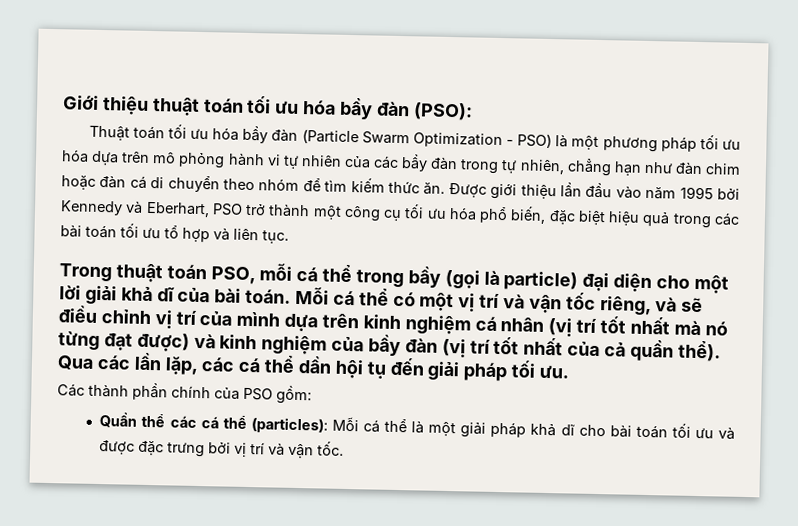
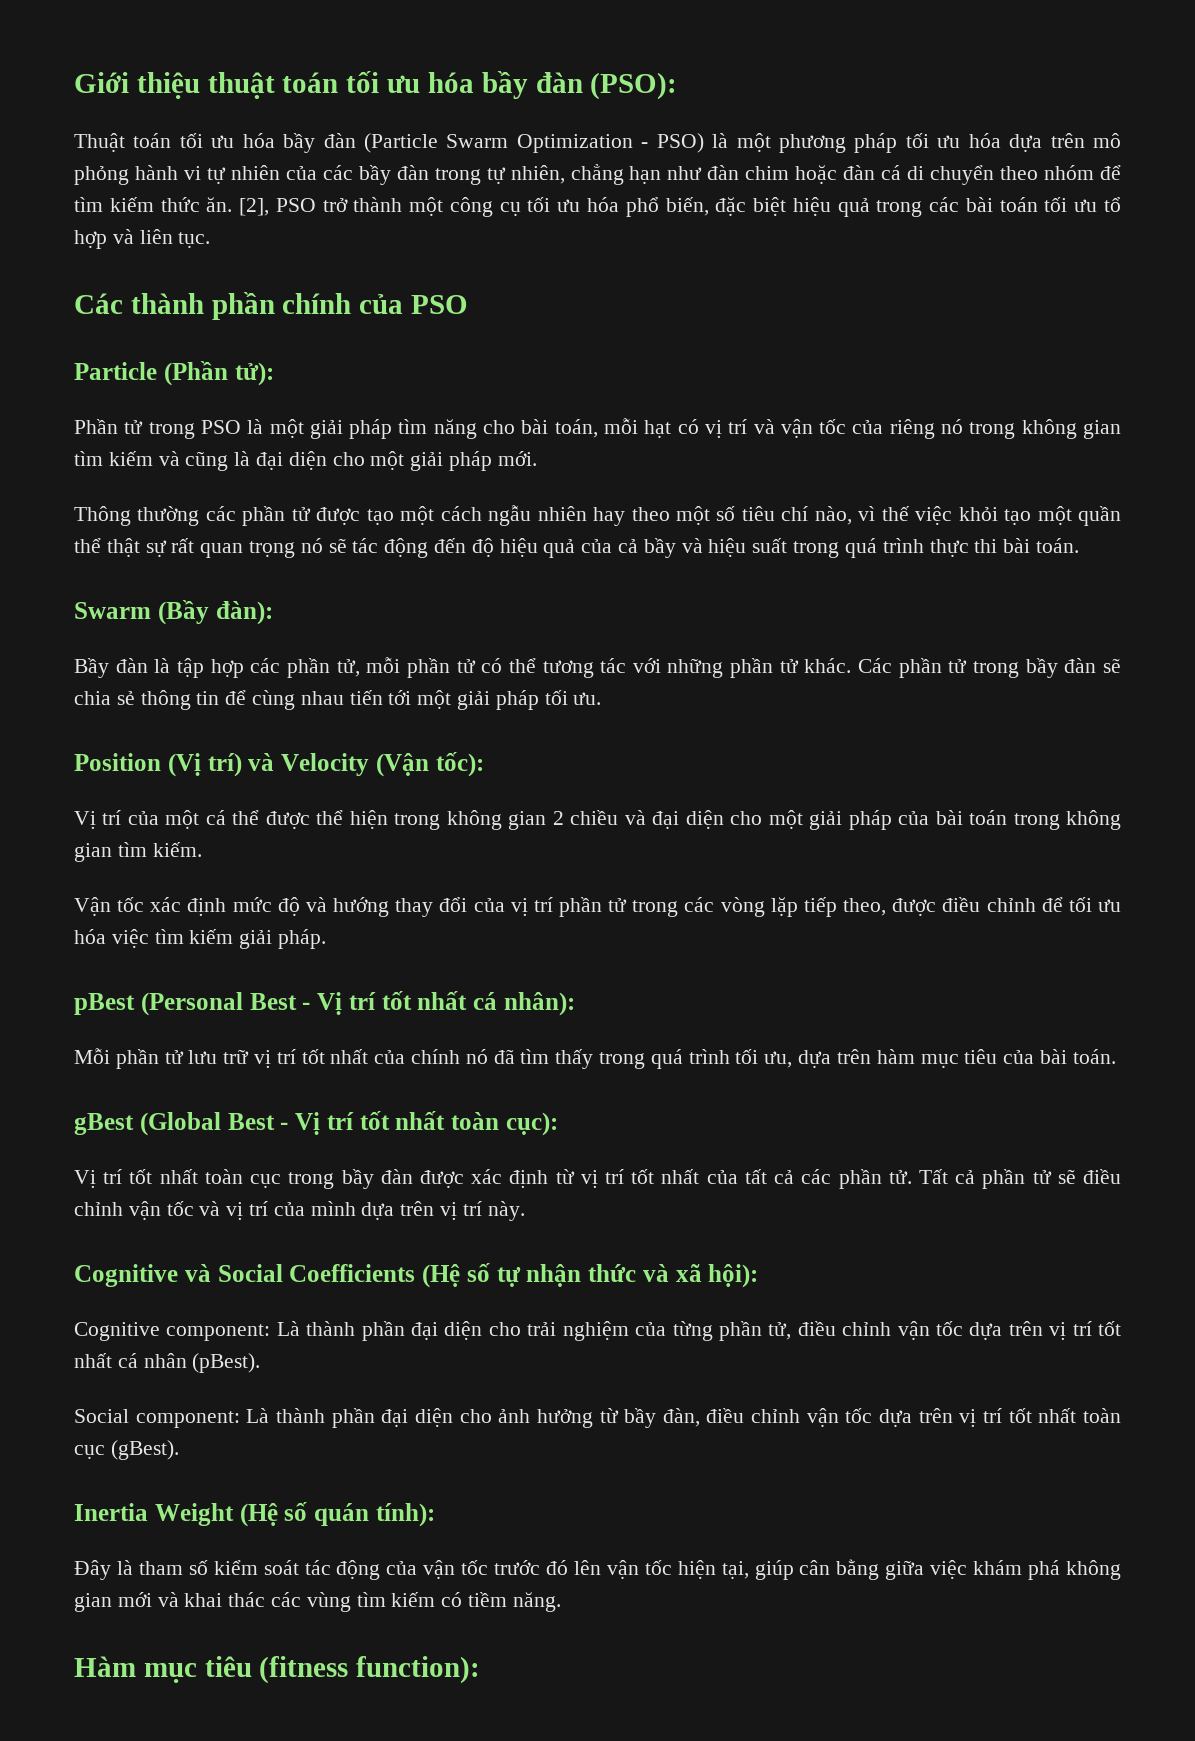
[448,182,740,200] [60,200,210,218] Được giới thiệu lần đầu vào năm 1995 bởi Kennedy và Eberhart, -> [239,198,270,216] [2],
[59,263,729,294] [59,285,455,312] Trong thuật toán PSO, mỗi cá thể trong bầy (gọi là particle) đại diện cho một lời giải khả dĩ của bài toán. Mỗi cá thể có một -> [74,292,469,320] [74,361,274,386] [74,418,699,439] Các thành phần chính của PSO // Particle (Phần tử): // Phần tử trong PSO là một giải pháp tìm năng cho bài toán, mỗi hạt có
[599,296,704,316] [58,305,152,325] riêng, và sẽ điều chỉnh -> [852,419,1121,439] [74,451,537,471] [74,505,1122,526] [74,538,1079,558] [74,600,273,625] [74,657,1122,678] [74,690,602,710] [74,752,484,777] [74,810,1122,830] [74,842,202,862] [74,897,1122,917] [74,929,327,949] [74,991,575,1016] [74,1048,1116,1069] [74,1111,558,1136] [74,1169,1121,1189] [74,1201,221,1220] của riêng nó trong không gian tìm kiếm và cũng là đại diện cho một giải pháp mới. // Thông thường các phần tử được tạo một cách ngẫu nhiên hay theo một số tiêu chí nào, vì thế việc khỏi tạo một quần thể thật sự rất quan trọng nó sẽ tác động đến độ hiệu quả của cả bầy và hiệu suất trong quá trình thực thi bài toán. // Swarm (Bầy đàn): // Bầy đàn là tập hợp các phần tử, mỗi phần tử có thể tương tác với những phần tử khác. Các phần tử trong bầy đàn sẽ chia sẻ thông tin để cùng nhau tiến tới một giải pháp tối ưu. // Position (Vị trí) và Velocity (Vận tốc): // Vị trí của một cá thể được thể hiện trong không gian 2 chiều và đại diện cho một giải pháp của bài toán trong không gian tìm kiếm. // Vận tốc xác định mức độ và hướng thay đổi của vị trí phần tử trong các vòng lặp tiếp theo, được điều chỉnh để tối ưu hóa việc tìm kiếm giải pháp. // pBest (Personal Best - Vị trí tốt nhất cá nhân): // Mỗi phần tử lưu trữ vị trí tốt nhất của chính nó đã tìm thấy trong quá trình tối ưu, dựa trên hàm mục tiêu của bài toán. // gBest (Global Best - Vị trí tốt nhất toàn cục): // Vị trí tốt nhất toàn cục trong bầy đàn được xác định từ vị trí tốt nhất của tất cả các phần tử. Tất cả phần tử sẽ điều chỉnh vận tốc và
[362,314,728,337] [58,331,721,362] [57,352,570,382] [57,382,312,405] [99,412,736,440] [99,440,345,459] kinh nghiệm cá nhân (vị trí tốt nhất mà nó từng đạt được) và kinh nghiệm của bầy đàn (vị trí tốt nhất của cả quần thể). Qua các lần lặp, các cá thể dần hội tụ đến giải pháp tối ưu. // Các thành phần chính của PSO gồm: // Quần thể các cá thể (particles): Mỗi cá thể là một giải pháp khả dĩ cho bài toán tối ưu và được đặc trưng bởi vị trí và vận tốc. -> [440,1201,525,1221] [74,1263,759,1288] [74,1321,1121,1341] [74,1353,261,1373] [74,1408,1122,1428] [74,1440,179,1460] [74,1502,435,1527] [74,1559,1121,1580] [74,1592,561,1612] [74,1656,481,1684] vị trí này. // Cognitive và Social Coefficients (Hệ số tự nhận thức và xã hội): // Cognitive component: Là thành phần đại diện cho trải nghiệm của từng phần tử, điều chỉnh vận tốc dựa trên vị trí tốt nhất cá nhân (pBest). // Social component: Là thành phần đại diện cho ảnh hưởng từ bầy đàn, điều chỉnh vận tốc dựa trên vị trí tốt nhất toàn cục (gBest). // Inertia Weight (Hệ số quán tính): // Đây là tham số kiểm soát tác động của vận tốc trước đó lên vận tốc hiện tại, giúp cân bằng giữa việc khám phá không gian mới và khai thác các vùng tìm kiếm có tiềm năng. // Hàm mục tiêu (fitness function):

